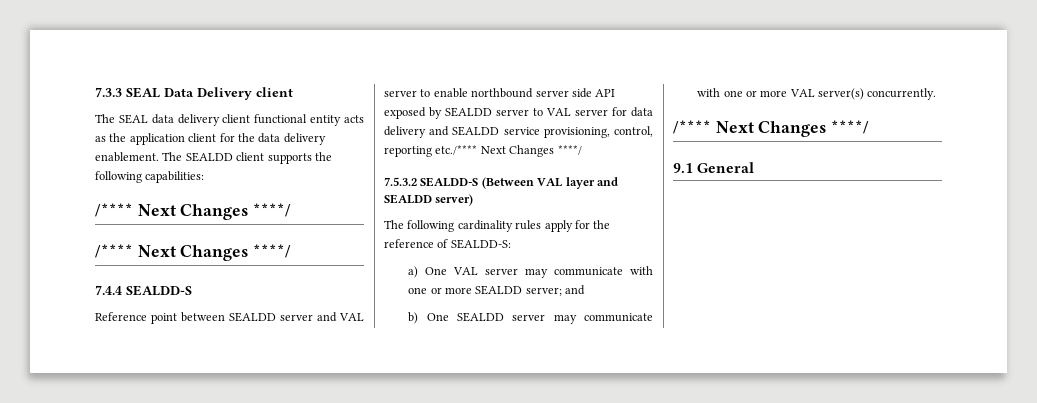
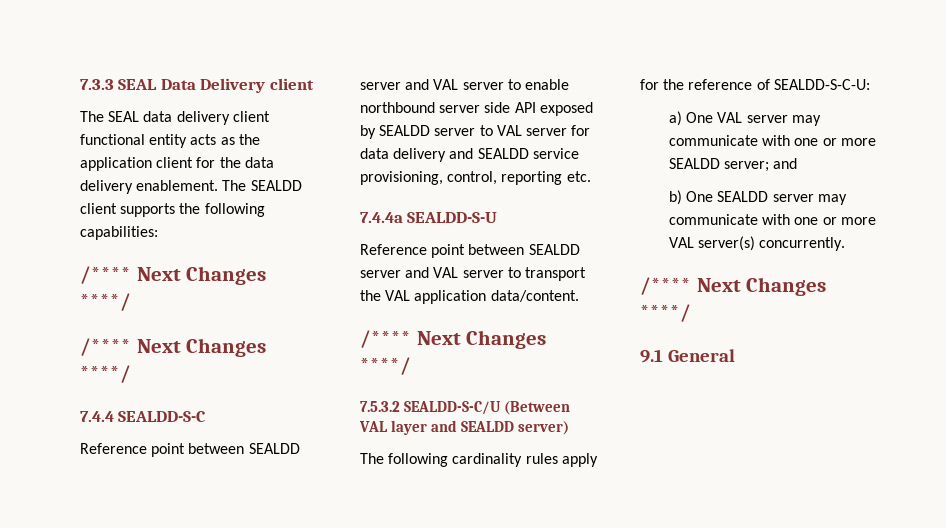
[126,285,192,296] SEALDD-S -> [118,411,207,422] SEALDD-S-C
[435,145,478,155] etc./**** -> [566,171,591,182] [360,212,498,223] [360,244,580,258] [360,267,586,281] [360,290,579,304] [360,330,411,348] etc. // 7.4.4a SEALDD-S-U // Reference point between SEALDD server and VAL server to transport the VAL application data/content. // /****
[420,177,479,187] SEALDD-S -> [404,401,502,415] SEALDD-S-C/U
[450,239,511,249] SEALDD-S: -> [773,79,870,90] SEALDD-S-C-U:

